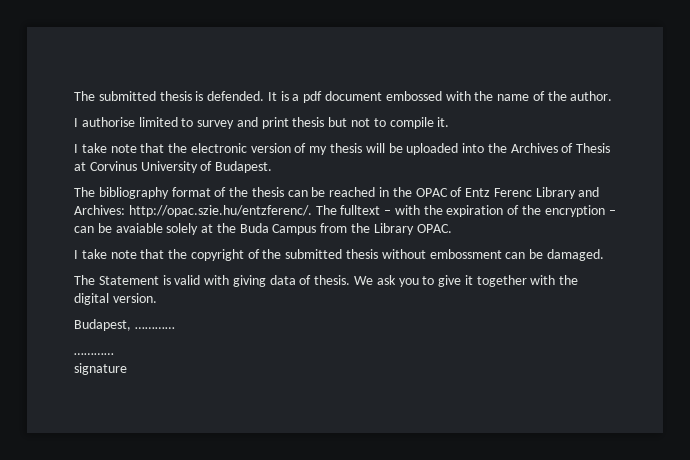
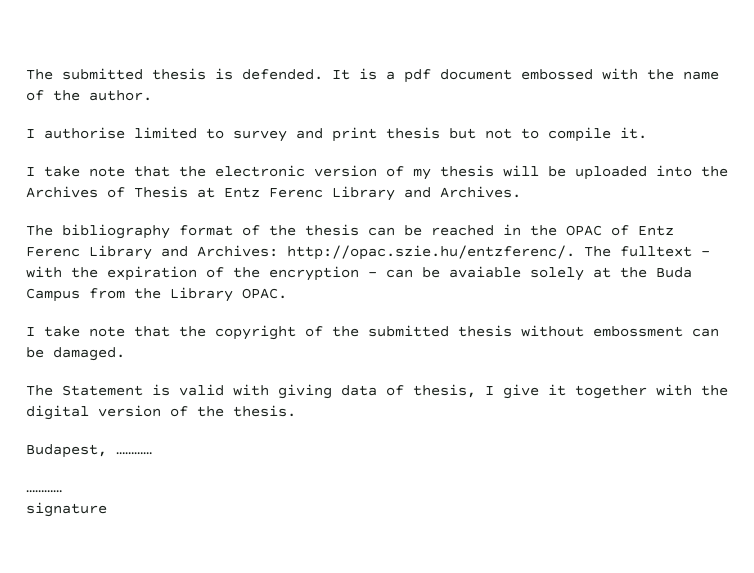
[89,161,273,173] Corvinus University of Budapest. -> [224,186,521,201] Entz Ferenc Library and Archives.
[314,275,435,287] thesis. We ask you to -> [413,384,494,398] thesis, I
[112,293,157,303] version. -> [98,405,296,417] version of the thesis.

